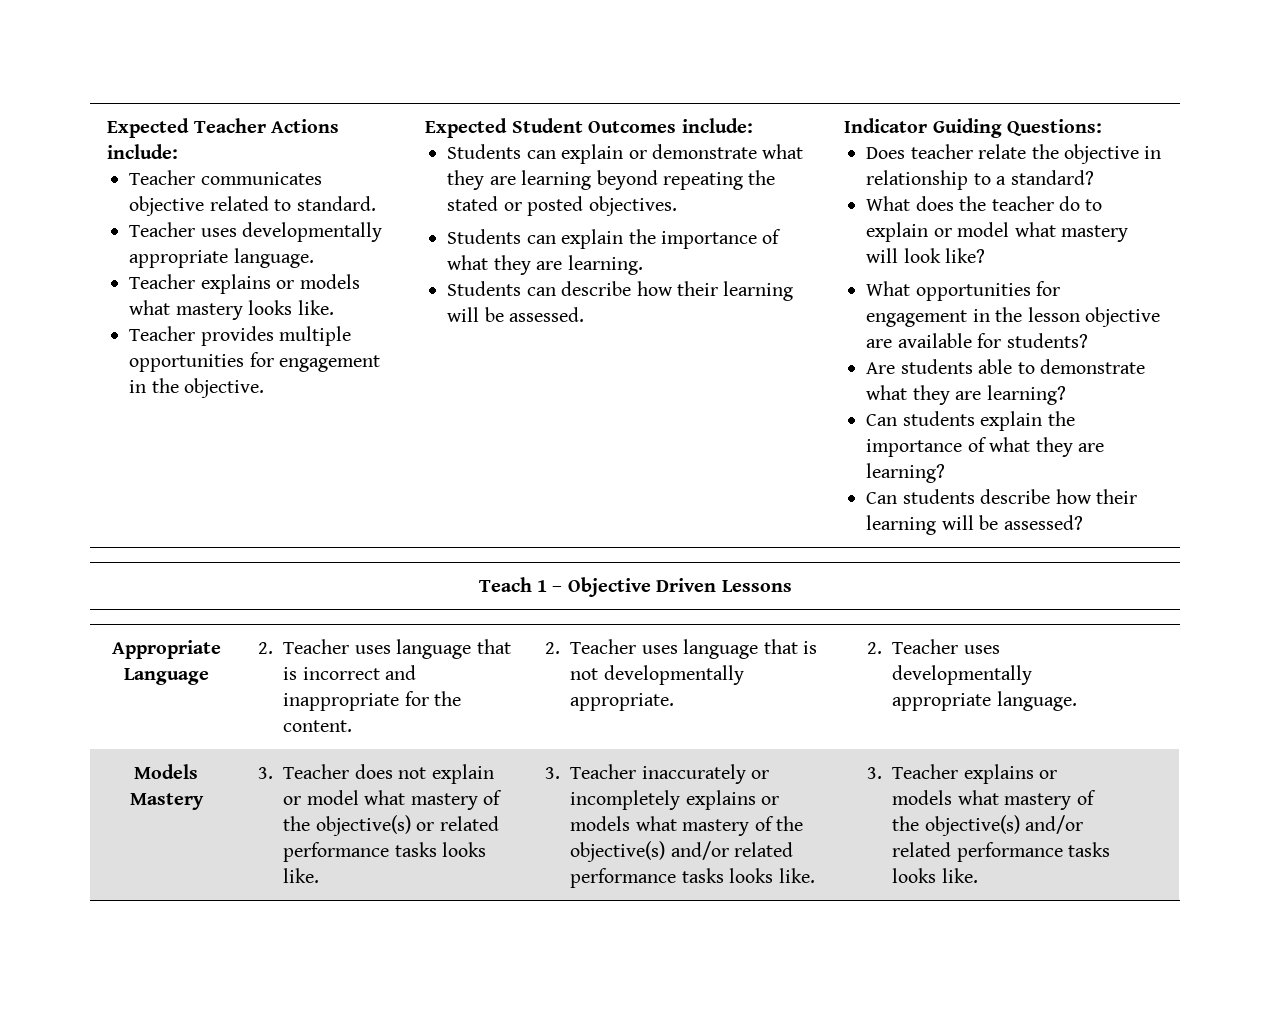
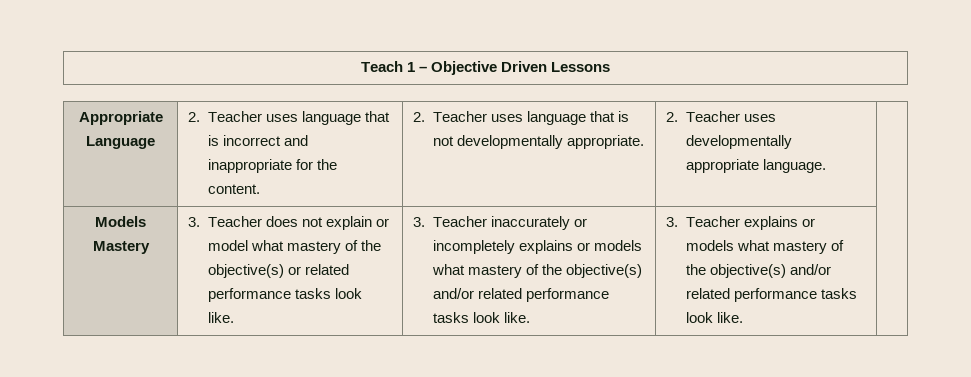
[107,118,340,138] [107,144,179,159] [129,170,322,185] [129,196,376,216] [129,222,383,242] [129,248,314,268] [129,274,360,294] [129,300,334,320] [129,326,352,346] [129,352,381,372] [129,378,265,398] [425,118,753,138] [447,144,804,164] [447,170,776,190] [447,196,677,216] [447,229,782,249] [447,255,643,275] [447,281,794,301] [447,307,585,322] [844,118,1103,138] [866,144,1162,164] [866,170,1094,190] [866,196,1103,211] [866,222,1128,242] [866,248,986,263] [866,281,1061,301] [866,307,1160,327] [866,333,1088,348] [866,359,1145,374] [866,385,1066,405] [866,411,1075,431] [866,437,1104,457] [866,463,946,483] [866,489,1137,504] [866,515,1083,535] Expected Teacher Actions include: // Teacher communicates objective related to standard. // Teacher uses developmentally appropriate language. // Teacher explains or models what mastery looks like. // Teacher provides multiple opportunities for engagement in the objective. | Expected Student Outcomes include: // Students can explain or demonstrate what they are learning beyond repeating the stated or posted objectives. // Students can explain the importance of what they are learning. // Students can describe how their learning will be assessed. | Indicator Guiding Questions: // Does teacher relate the objective in relationship to a standard? // What does the teacher do to explain or model what mastery will look like? // What opportunities for engagement in the lesson objective are available for students? // Are students able to demonstrate what they are learning? // Can students explain the importance of what they are learning? // Can students describe how their learning will be assessed? // -> (360, 66) none
[442,842,487,857] looks -> [334,288,362,299] look
[729,868,774,883] looks -> [472,312,500,323] look
[892,868,937,883] looks -> [685,312,713,323] look

